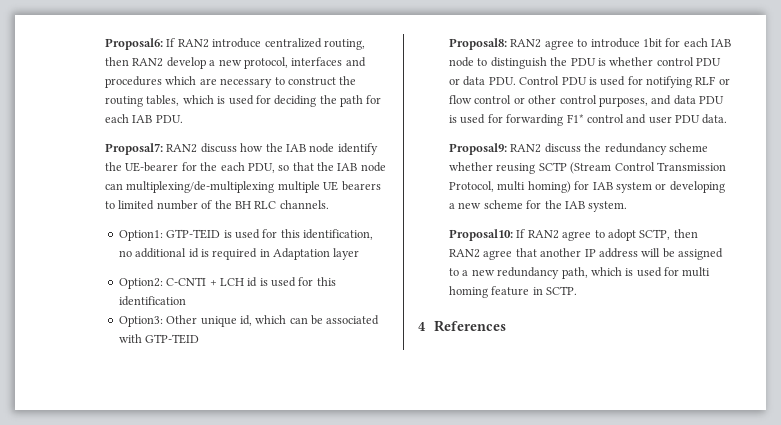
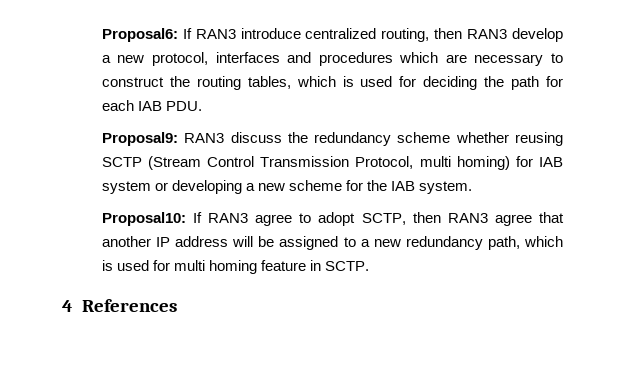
[177,39,209,48] RAN2 -> [195,29,236,39] RAN3
[132,58,164,67] RAN2 -> [467,29,508,39] RAN3
[105,143,378,155] [105,162,386,173] [105,181,381,193] [105,200,329,210] [118,229,374,241] [118,248,360,260] [118,277,336,289] [118,296,186,306] [118,315,380,327] [118,334,200,344] [449,38,732,50] [449,57,722,69] [449,76,730,88] [449,95,725,107] [449,114,728,126] // Proposal7: RAN2 discuss how the IAB node identify the UE-bearer for the each PDU, so that the IAB node can multiplexing/de-multiplexing multiple UE bearers to limited number of the BH RLC channels. // Option1: GTP-TEID is used for this identification, no additional id is required in Adaptation layer // Option2: C-CNTI + LCH id is used for this identification // Option3: Other unique id, which can be associated with GTP-TEID // Proposal8: RAN2 agree to introduce 1bit for each IAB node to distinguish the PDU is whether control PDU or data PDU. Control PDU is used for notifying RLF or flow control or other control purposes, and data PDU is used for forwarding F1* control and user PDU data. -> (203, 106) none
[510,144,542,153] RAN2 -> [184,133,225,143] RAN3
[527,230,559,239] RAN2 -> [208,213,249,223] RAN3
[449,249,481,258] RAN2 -> [447,213,488,223] RAN3

